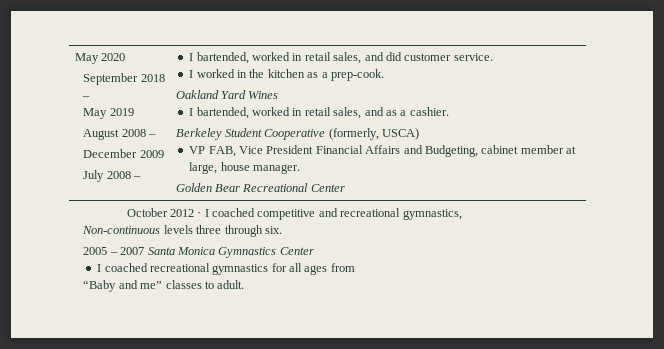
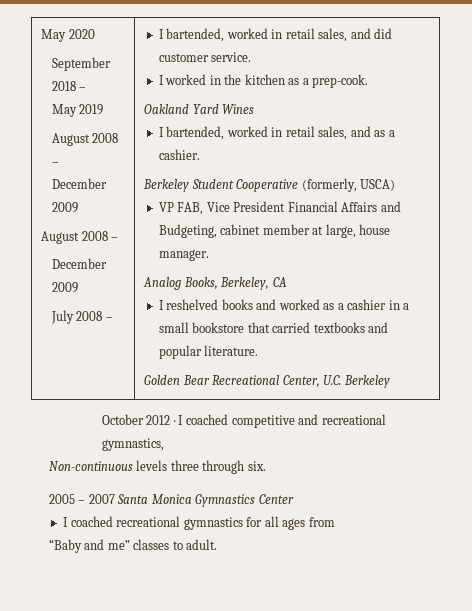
(164, 154) none -> [41,231,119,244] [51,258,107,269] [51,282,78,293] // August 2008 – // December 2009
(301, 169) none -> [143,277,287,290] [158,299,410,310] [158,322,389,333] [158,345,259,359] // Analog Books, Berkeley, CA // I reshelved books and worked as a cashier in a small bookstore that carried textbooks and popular literature.
[310,184,345,192] Center -> [282,375,390,388] Center, U.C. Berkeley

